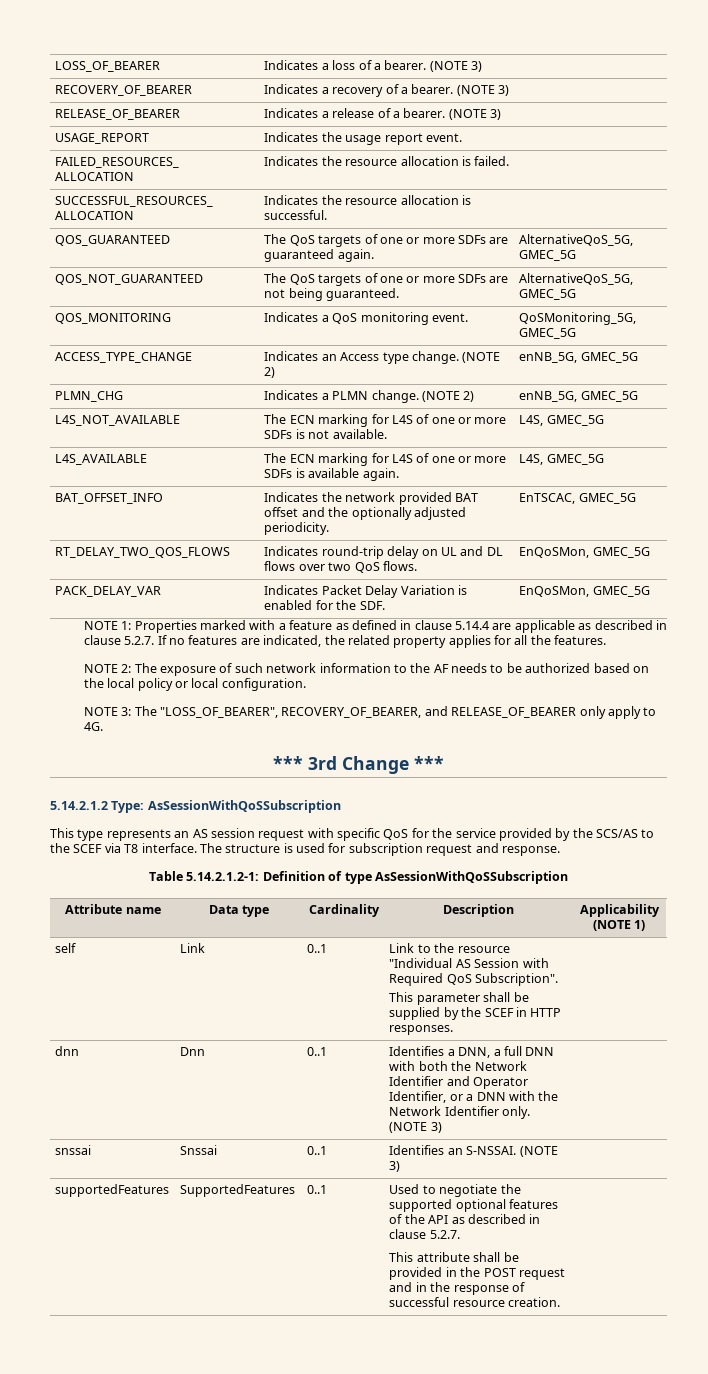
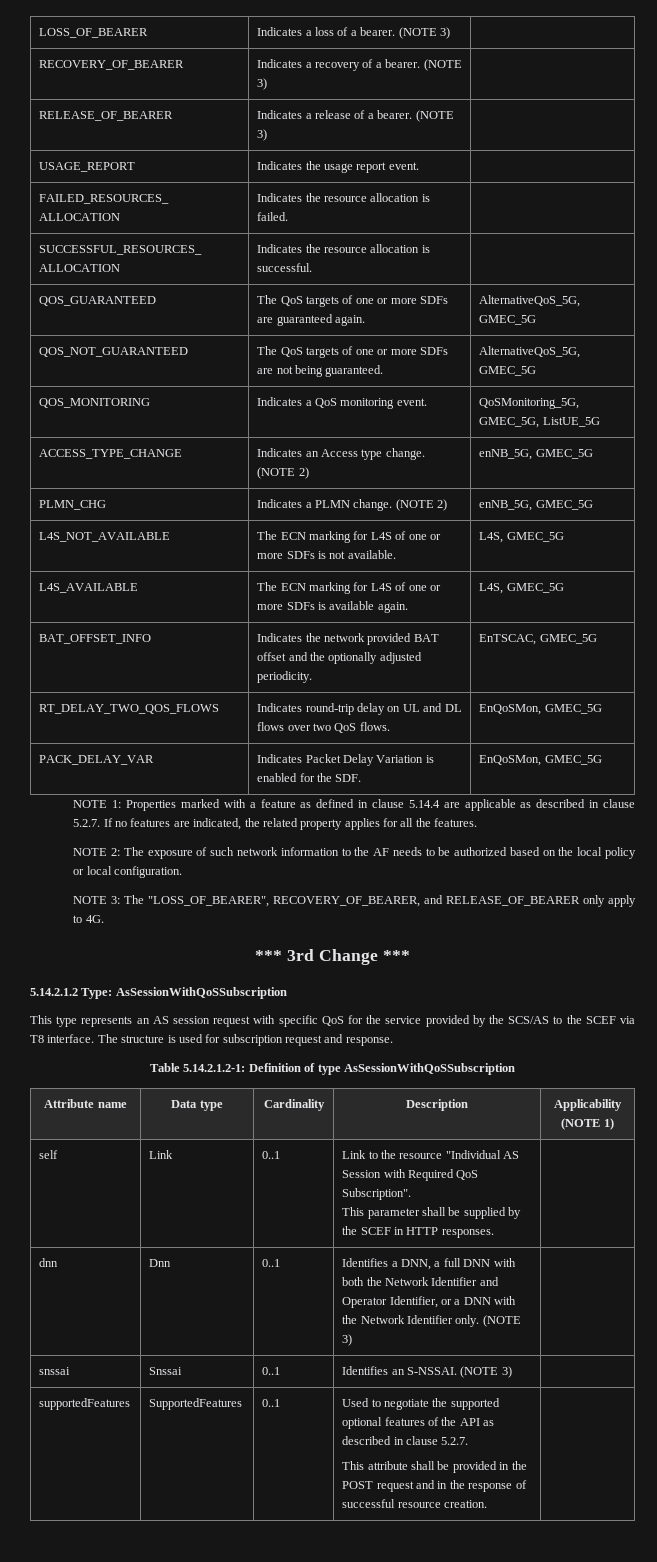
[519,328,577,339] GMEC_5G -> [479,417,600,428] GMEC_5G, ListUE_5G

